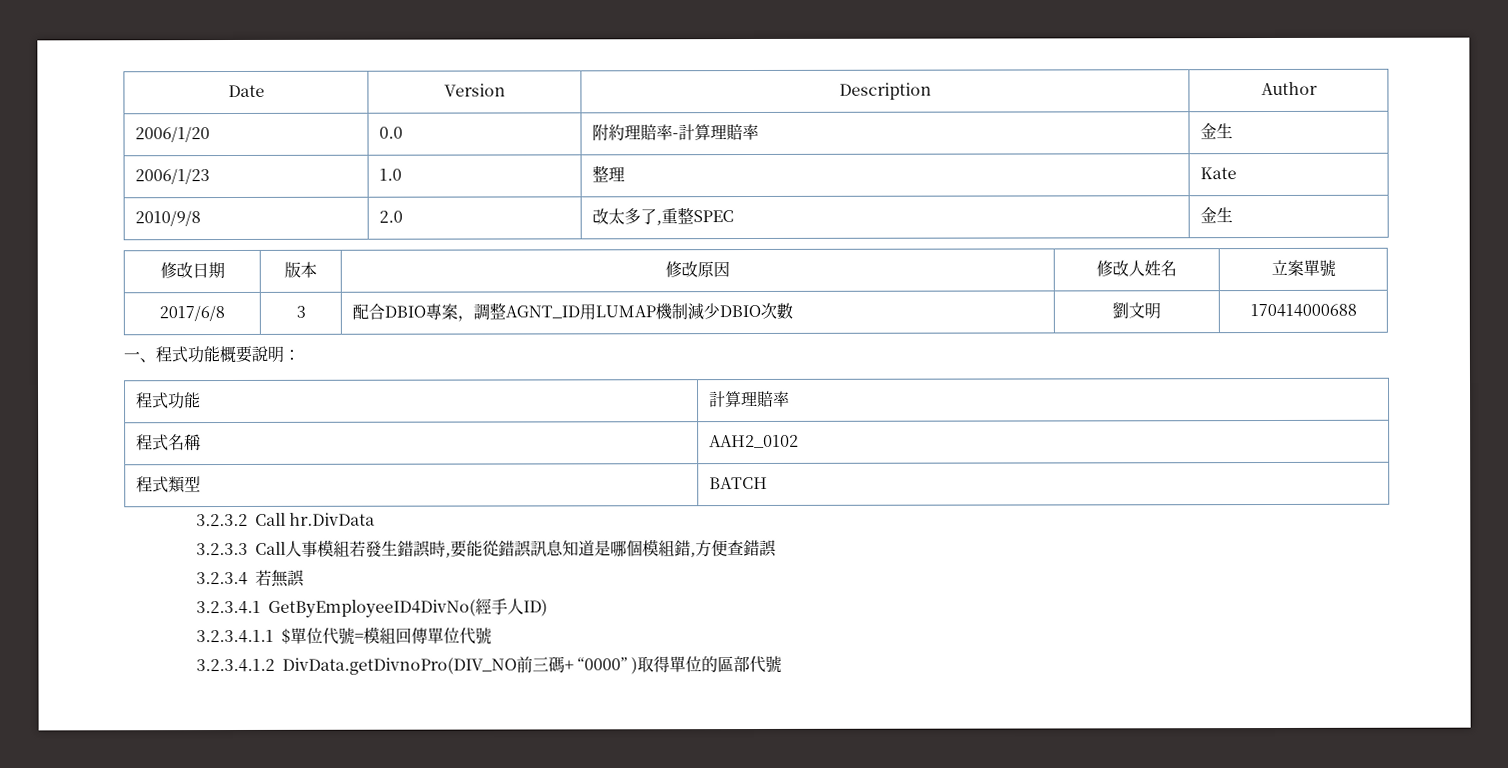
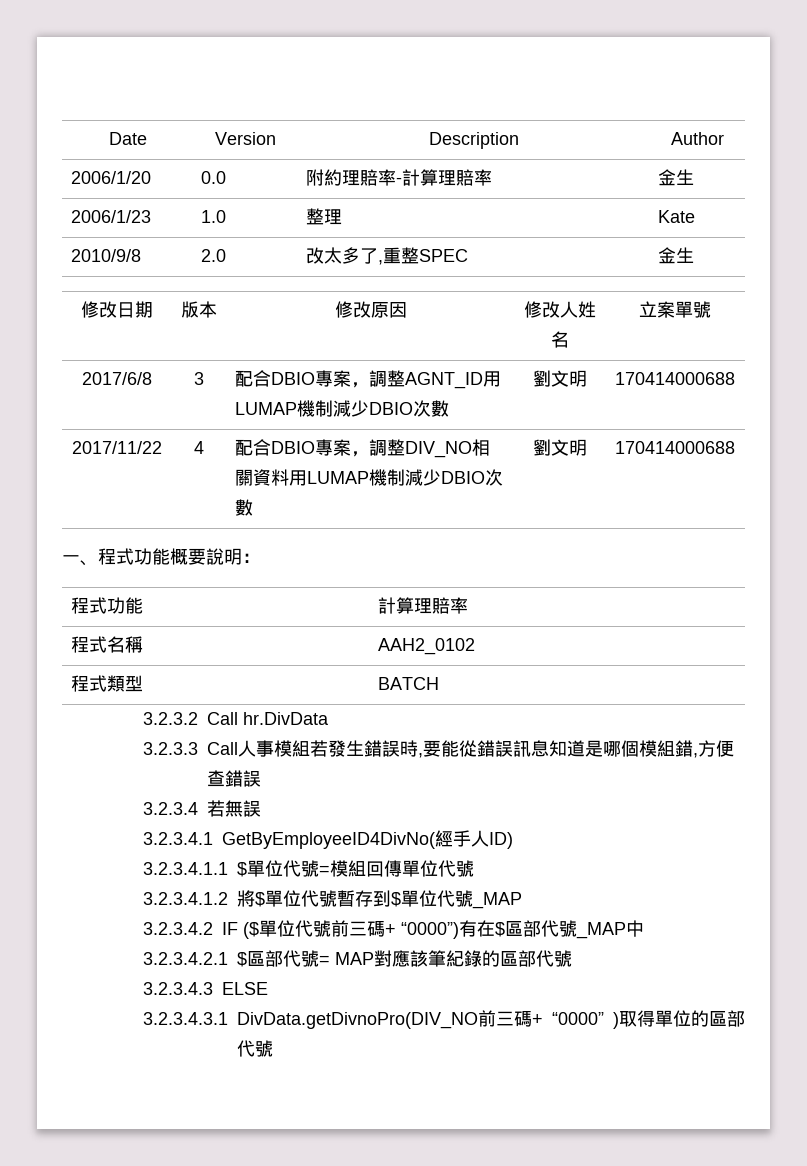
(1357, 310) none -> [72,441,162,454] [194,441,204,454] [235,439,491,458] [235,469,504,486] [235,499,254,516] [532,439,587,456] [614,441,735,454] // 2017/11/22 | 4 | 配合DBIO專案，調整DIV_NO相關資料用LUMAP機制減少DBIO次數 | 劉文明 | 170414000688
(275, 665) none -> [236,890,522,909] [142,920,644,939] [142,950,572,967] [142,982,268,995] [142,1012,228,1025] 將$單位代號暫存到$單位代號_MAP // 3.2.3.4.2 IF ($單位代號前三碼+ “0000”)有在$區部代號_MAP中 // 3.2.3.4.2.1 $區部代號= MAP對應該筆紀錄的區部代號 // 3.2.3.4.3 ELSE // 3.2.3.4.3.1

